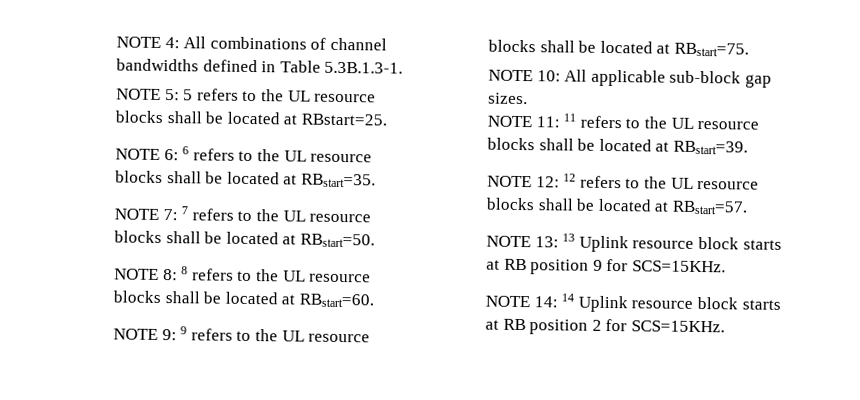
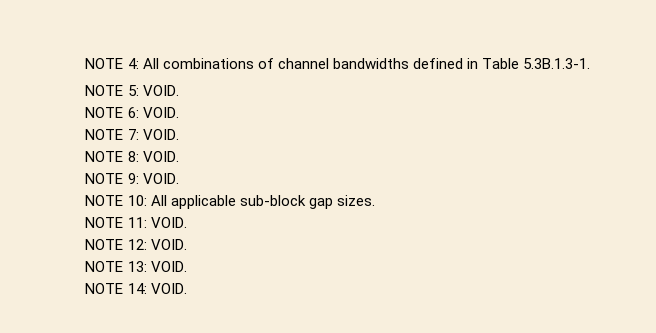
[183,88,377,103] [115,110,387,126] [115,146,373,163] [115,170,376,188] [114,206,372,223] [114,230,375,248] [114,266,372,283] [113,290,374,308] [113,326,371,343] [488,39,749,57] 5 refers to the UL resource blocks shall be located at RBstart=25. // NOTE 6: 6 refers to the UL resource blocks shall be located at RBstart=35. // NOTE 7: 7 refers to the UL resource blocks shall be located at RBstart=50. // NOTE 8: 8 refers to the UL resource blocks shall be located at RBstart=60. // NOTE 9: 9 refers to the UL resource blocks shall be located at RBstart=75. -> [142,85,179,96] [85,107,179,118] [85,129,179,140] [85,151,179,162] [85,173,179,184] VOID. // NOTE 6: VOID. // NOTE 7: VOID. // NOTE 8: VOID. // NOTE 9: VOID.
[563,113,760,130] [487,137,748,155] [487,173,760,190] [486,197,748,215] [486,233,782,253] [486,258,726,275] [485,293,781,313] [485,318,725,335] 11 refers to the UL resource blocks shall be located at RBstart=39. // NOTE 12: 12 refers to the UL resource blocks shall be located at RBstart=57. // NOTE 13: 13 Uplink resource block starts at RB position 9 for SCS=15KHz. // NOTE 14: 14 Uplink resource block starts at RB position 2 for SCS=15KHz. -> [150,217,187,228] [85,239,187,250] [85,261,187,272] [85,283,187,294] VOID. // NOTE 12: VOID. // NOTE 13: VOID. // NOTE 14: VOID.

